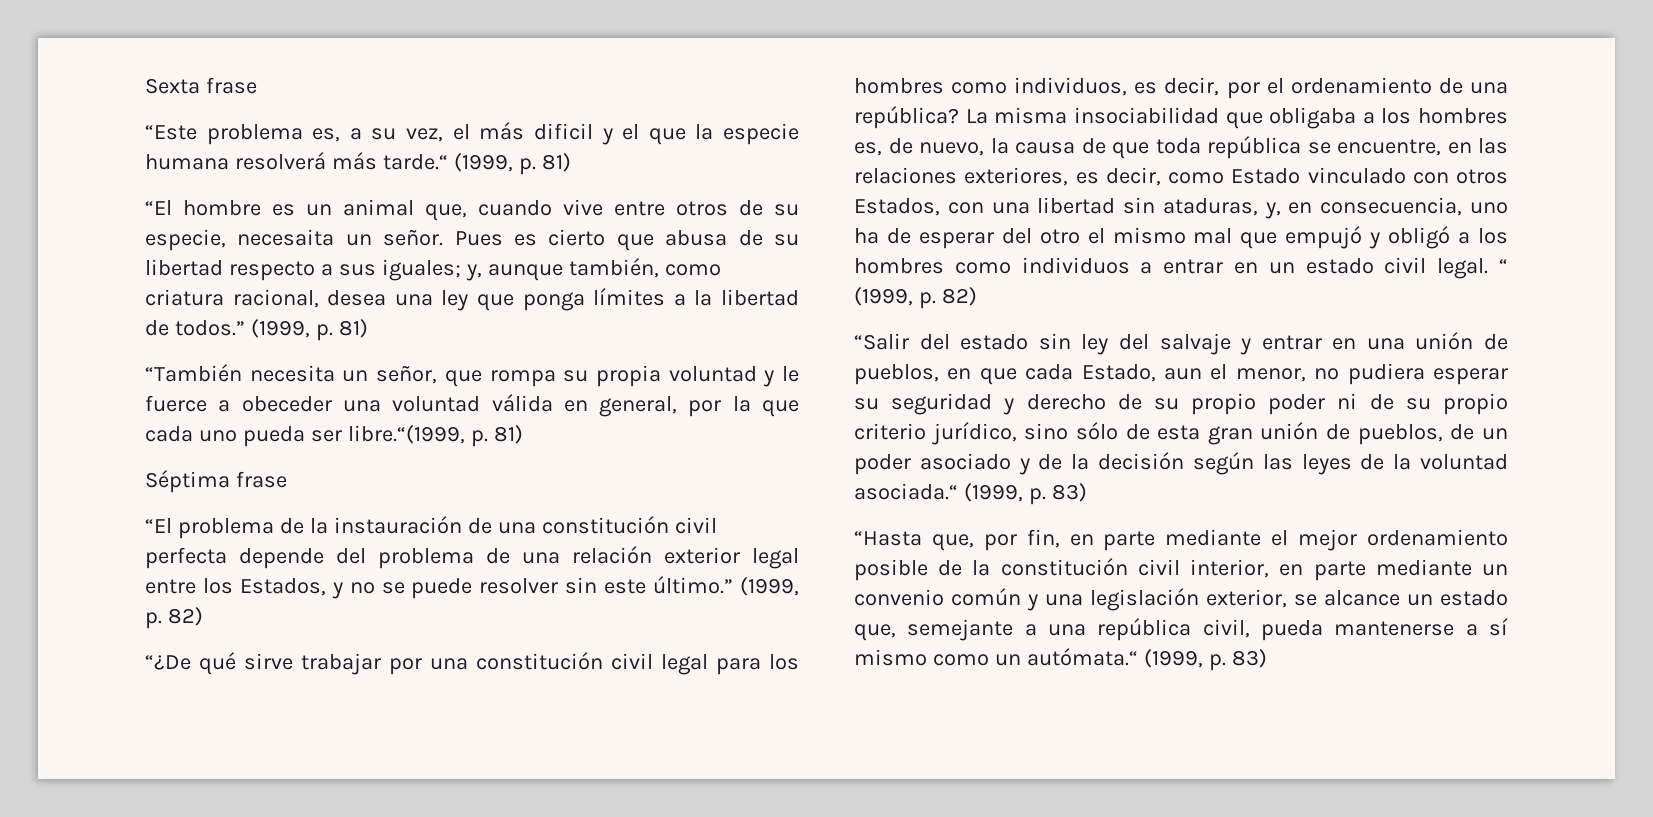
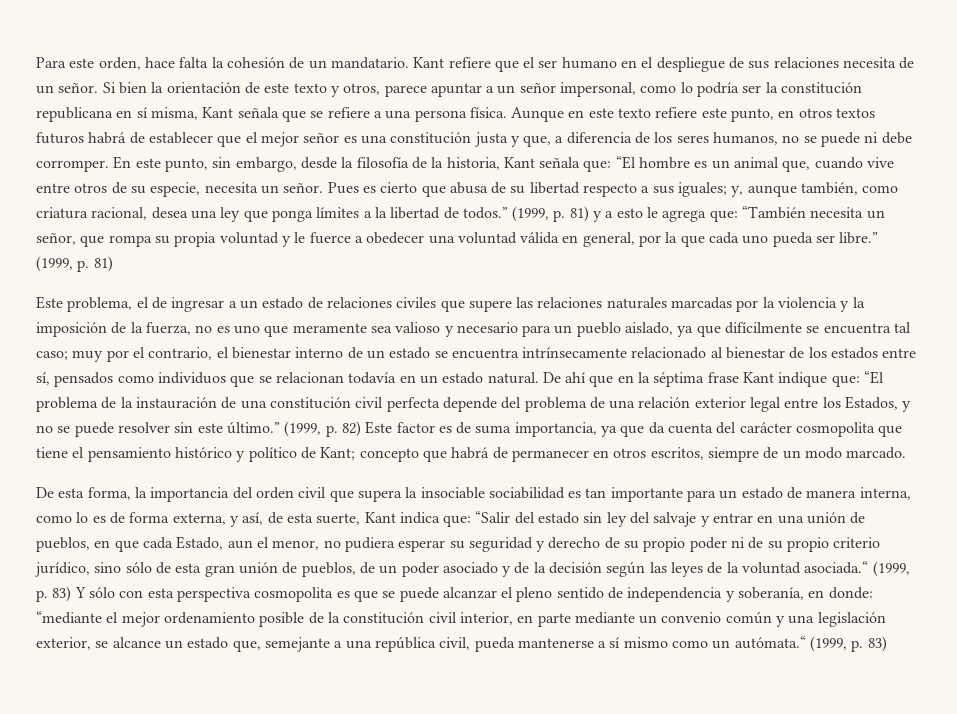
[145,77,257,94] [145,122,800,145] [145,152,571,175] Sexta frase // “Este problema es, a su vez, el más dificil y el que la especie humana resolverá más tarde.“ (1999, p. 81) // -> [36,57,915,72] [36,82,863,97] [36,107,876,122] [36,132,912,147] [36,156,612,172] Para este orden, hace falta la cohesión de un mandatario. Kant refiere que el ser humano en el despliegue de sus relaciones necesita de un señor. Si bien la orientación de este texto y otros, parece apuntar a un señor impersonal, como lo podría ser la constitución republicana en sí misma, Kant señala que se refiere a una persona física. Aunque en este texto refiere este punto, en otros textos futuros habrá de establecer que el mejor señor es una constitución justa y que, a diferencia de los seres humanos, no se puede ni debe corromper. En este punto, sin embargo, desde la filosofía de la historia, Kant señala que:
[237,229,335,246] necesaita -> [204,182,258,193] necesita
(368, 328) // -> [593,207,738,222] y a esto le agrega que:
[241,396,332,412] obeceder -> [366,232,425,244] obedecer
[347,425,523,447] [145,470,287,493] libre.“(1999, p. 81) // Séptima frase // -> [839,232,879,244] [36,256,113,272] [36,296,865,312] [36,322,912,337] [36,347,917,362] [36,372,860,387] libre.” (1999, p. 81) // Este problema, el de ingresar a un estado de relaciones civiles que supere las relaciones naturales marcadas por la violencia y la imposición de la fuerza, no es uno que meramente sea valioso y necesario para un pueblo aislado, ya que difícilmente se encuentra tal caso; muy por el contrario, el bienestar interno de un estado se encuentra intrínsecamente relacionado al bienestar de los estados entre sí, pensados como individuos que se relacionan todavía en un estado natural. De ahí que en la séptima frase Kant indique que:
[145,652,799,675] [854,77,1508,99] [854,106,1508,129] [854,136,1508,159] [854,167,1508,186] [854,197,1508,219] [854,226,1508,249] [854,257,1508,279] [854,287,977,309] // “¿De qué sirve trabajar por una constitución civil legal para los hombres como individuos, es decir, por el ordenamiento de una república? La misma insociabilidad que obligaba a los hombres es, de nuevo, la causa de que toda república se encuentre, en las relaciones exteriores, es decir, como Estado vinculado con otros Estados, con una libertad sin ataduras, y, en consecuencia, uno ha de esperar del otro el mismo mal que empujó y obligó a los hombres como individuos a entrar en un estado civil legal. “ (1999, p. 82) // -> [365,421,903,437] [36,447,907,462] [36,487,911,502] [36,512,472,527] Este factor es de suma importancia, ya que da cuenta del carácter cosmopolita que tiene el pensamiento histórico y político de Kant; concepto que habrá de permanecer en otros escritos, siempre de un modo marcado. // De esta forma, la importancia del orden civil que supera la insociable sociabilidad es tan importante para un estado de manera interna, como lo es de forma externa, y así, de esta suerte, Kant indica que:
[854,529,1262,551] // “Hasta que, por fin, en parte mediante -> [74,587,873,602] [36,611,102,624] Y sólo con esta perspectiva cosmopolita es que se puede alcanzar el pleno sentido de independencia y soberanía, en donde: “mediante

